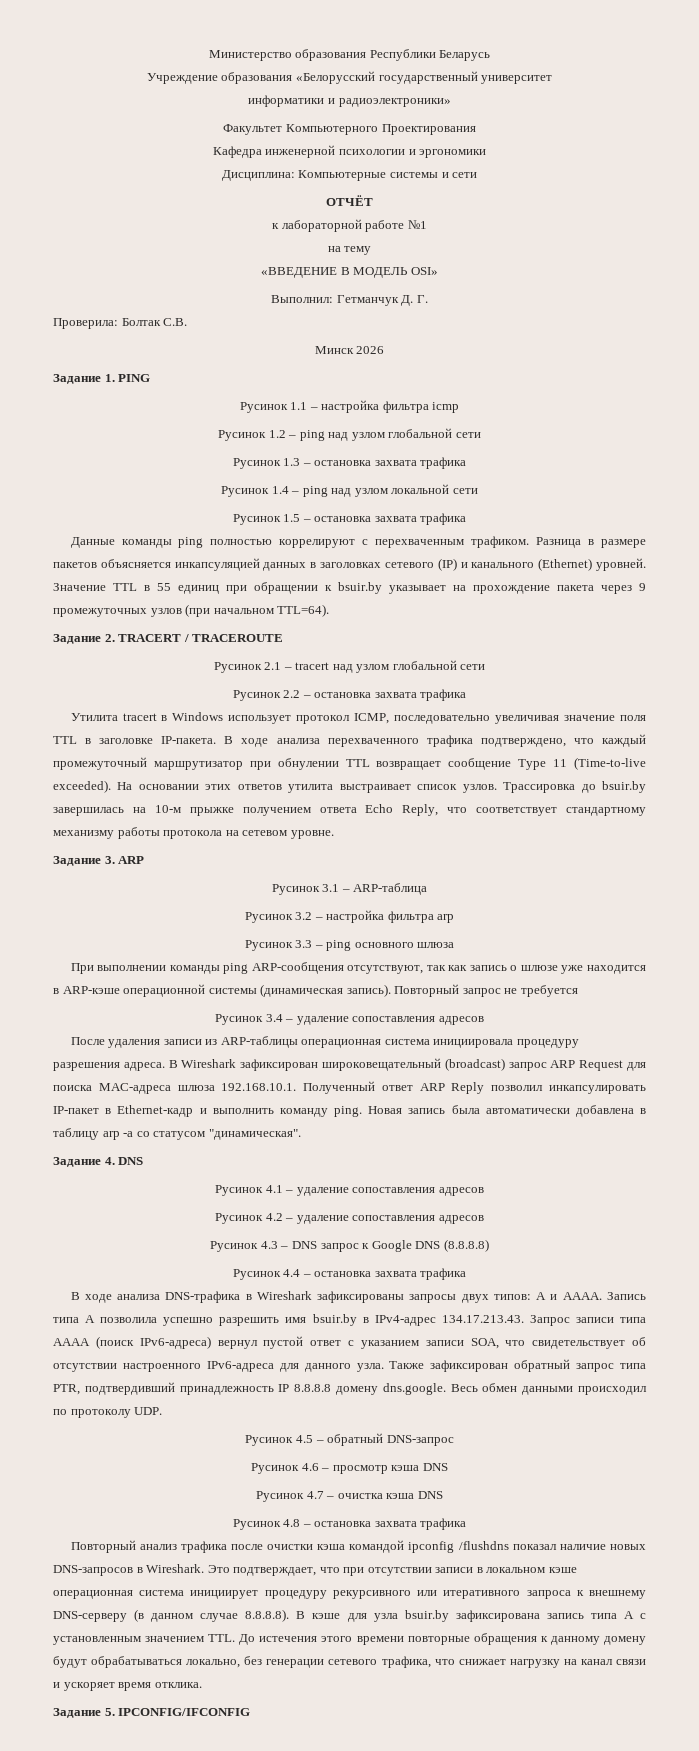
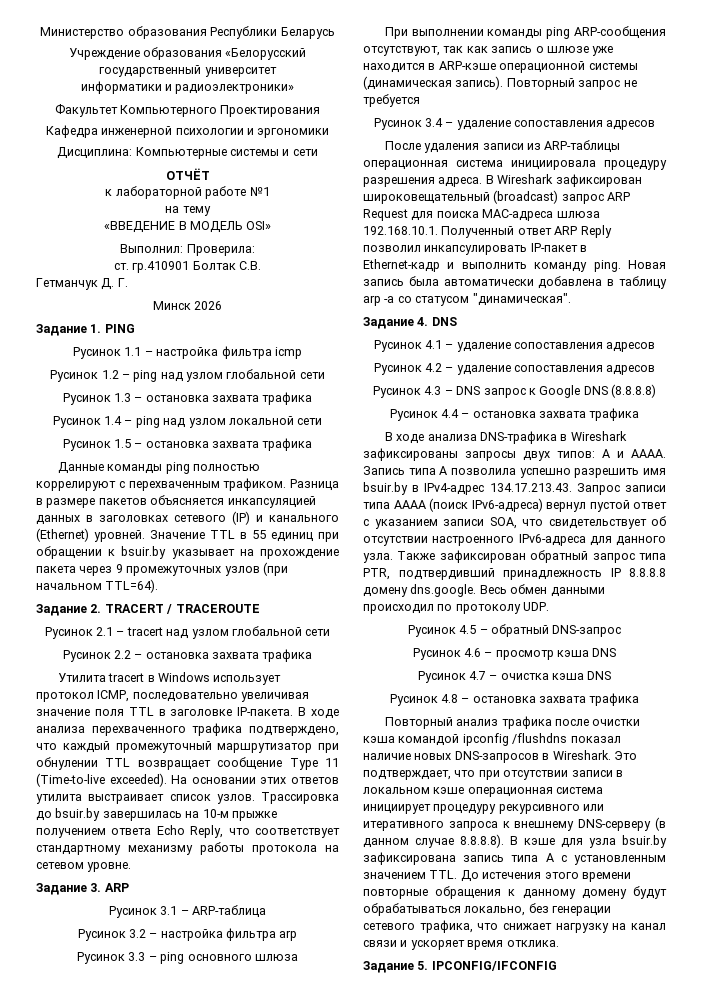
(334, 299) none -> [186,244,255,256] [113,261,262,273] Проверила: // ст. гр.410901 Болтак С.В. //
[53,318,188,329] // Проверила: Болтак С.В. -> (128, 282) none

